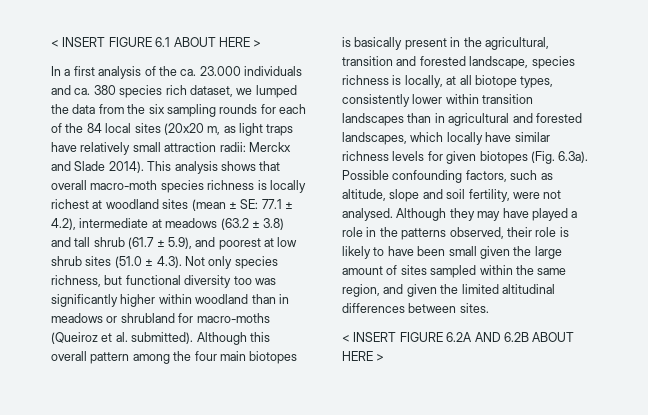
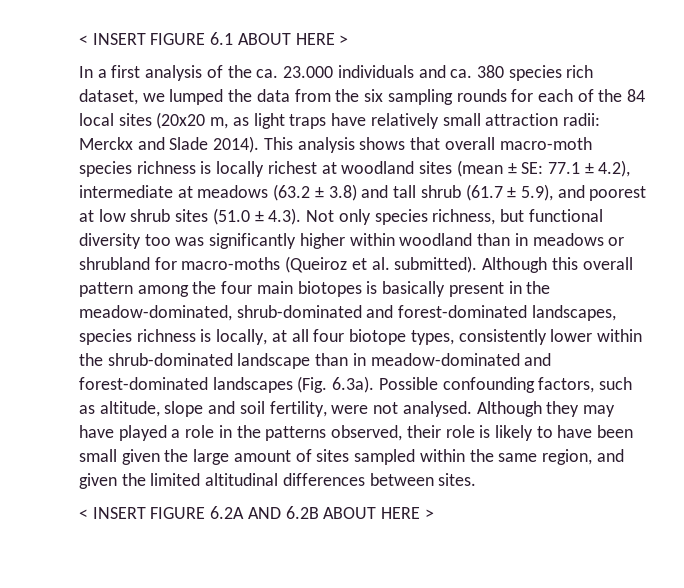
[484,37,549,50] [342,56,529,69] agricultural, transition and forested landscape, -> [79,305,616,321] meadow-dominated, shrub-dominated and forest-dominated landscapes,
(472, 80) none -> [313,329,345,342] four
[482,94,534,104] [342,113,582,126] [342,132,550,145] [342,151,528,164] transition landscapes than in agricultural and forested landscapes, which locally have similar richness levels for given biotopes -> [79,353,552,369] [79,377,293,393] the shrub-dominated landscape than in meadow-dominated and forest-dominated landscapes

